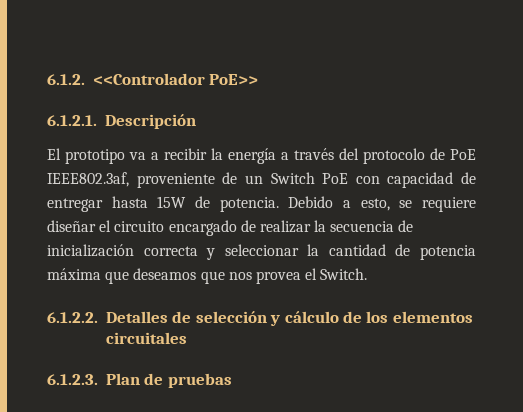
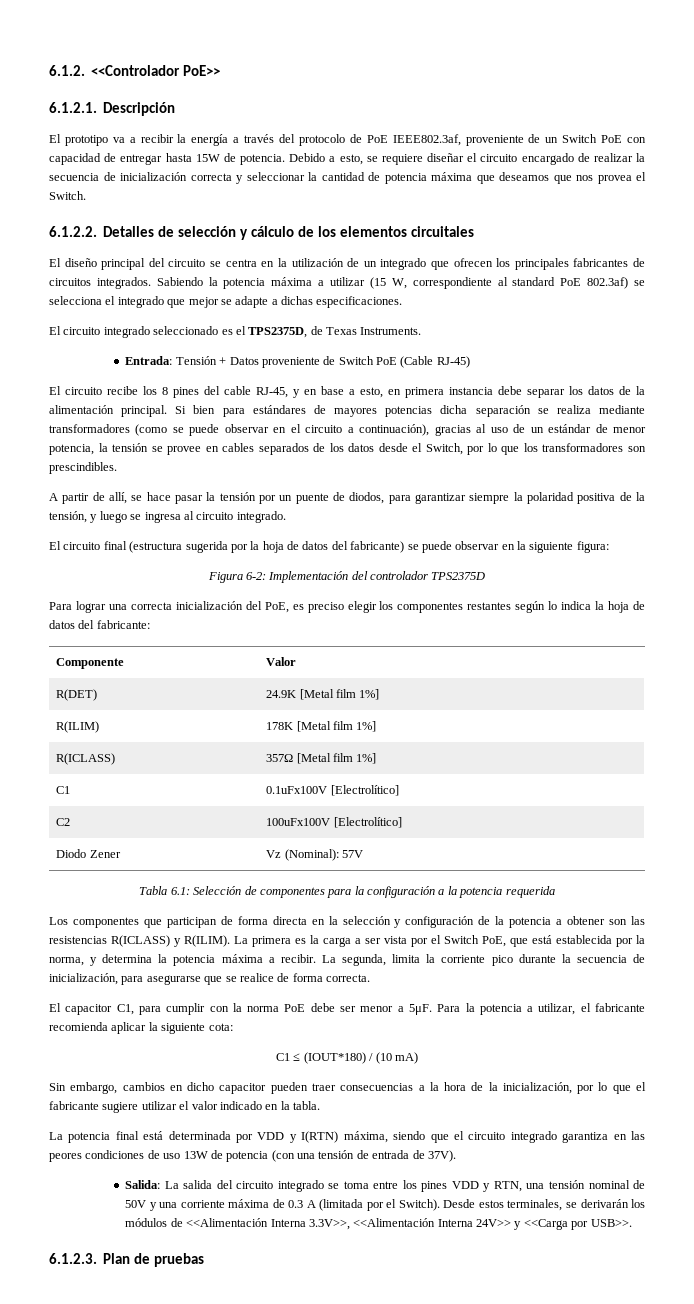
(187, 338) none -> [49,258,645,270] [49,277,646,289] [49,296,403,308] [49,326,422,338] [125,356,470,368] [49,386,645,398] [49,405,645,417] [49,424,647,436] [49,443,647,455] [49,462,117,474] [49,492,646,504] [49,511,286,523] [49,541,609,553] [207,571,486,583] [49,601,646,613] [49,620,150,629] [56,658,125,669] [266,657,297,666] [56,689,98,701] [266,689,380,700] [56,721,100,733] [266,721,377,732] [56,753,116,765] [266,753,377,764] [56,786,71,794] [266,785,399,796] [56,818,71,826] [266,817,402,828] [56,849,121,858] [266,849,363,861] [139,886,555,898] [49,916,646,928] [49,935,645,947] [49,954,646,966] [49,973,370,985] [49,1003,645,1015] [49,1022,233,1034] [276,1052,418,1064] [49,1082,647,1094] [49,1101,320,1113] [49,1131,645,1143] [49,1150,456,1162] [125,1180,645,1192] [125,1199,646,1211] [125,1218,632,1230] // El diseño principal del circuito se centra en la utilización de un integrado que ofrecen los principales fabricantes de circuitos integrados. Sabiendo la potencia máxima a utilizar (15 W, correspondiente al standard PoE 802.3af) se selecciona el integrado que mejor se adapte a dichas especificaciones. // El circuito integrado seleccionado es el TPS2375D, de Texas Instruments. // Entrada: Tensión + Datos proveniente de Switch PoE (Cable RJ-45) // El circuito recibe los 8 pines del cable RJ-45, y en base a esto, en primera instancia debe separar los datos de la alimentación principal. Si bien para estándares de mayores potencias dicha separación se realiza mediante transformadores (como se puede observar en el circuito a continuación), gracias al uso de un estándar de menor potencia, la tensión se provee en cables separados de los datos desde el Switch, por lo que los transformadores son prescindibles. // A partir de allí, se hace pasar la tensión por un puente de diodos, para garantizar siempre la polaridad positiva de la tensión, y luego se ingresa al circuito integrado. // El circuito final (estructura sugerida por la hoja de datos del fabricante) se puede observar en la siguiente figura: // Figura 6-2: Implementación del controlador TPS2375D // Para lograr una correcta inicialización del PoE, es preciso elegir los componentes restantes según lo indica la hoja de datos del fabricante: // Componente | Valor // R(DET) | 24.9K [Metal film 1%] // R(ILIM) | 178K [Metal film 1%] // R(ICLASS) | 357Ω [Metal film 1%] // C1 | 0.1uFx100V [Electrolítico] // C2 | 100uFx100V [Electrolítico] // Diodo Zener | Vz (Nominal): 57V // Tabla 6.1: Selección de componentes para la configuración a la potencia requerida // Los componentes que participan de forma directa en la selección y configuración de la potencia a obtener son las resistencias R(ICLASS) y R(ILIM). La primera es la carga a ser vista por el Switch PoE, que está establecida por la norma, y determina la potencia máxima a recibir. La segunda, limita la corriente pico durante la secuencia de inicialización, para asegurarse que se realice de forma correcta. // El capacitor C1, para cumplir con la norma PoE debe ser menor a 5μF. Para la potencia a utilizar, el fabricante recomienda aplicar la siguiente cota: // C1 ≤ (IOUT*180) / (10 mA) // Sin embargo, cambios en dicho capacitor pueden traer consecuencias a la hora de la inicialización, por lo que el fabricante sugiere utilizar el valor indicado en la tabla. // La potencia final está determinada por VDD y I(RTN) máxima, siendo que el circuito integrado garantiza en las peores condiciones de uso 13W de potencia (con una tensión de entrada de 37V). // Salida: La salida del circuito integrado se toma entre los pines VDD y RTN, una tensión nominal de 50V y una corriente máxima de 0.3 A (limitada por el Switch). Desde estos terminales, se derivarán los módulos de <<Alimentación Interna 3.3V>>, <<Alimentación Interna 24V>> y <<Carga por USB>>.

